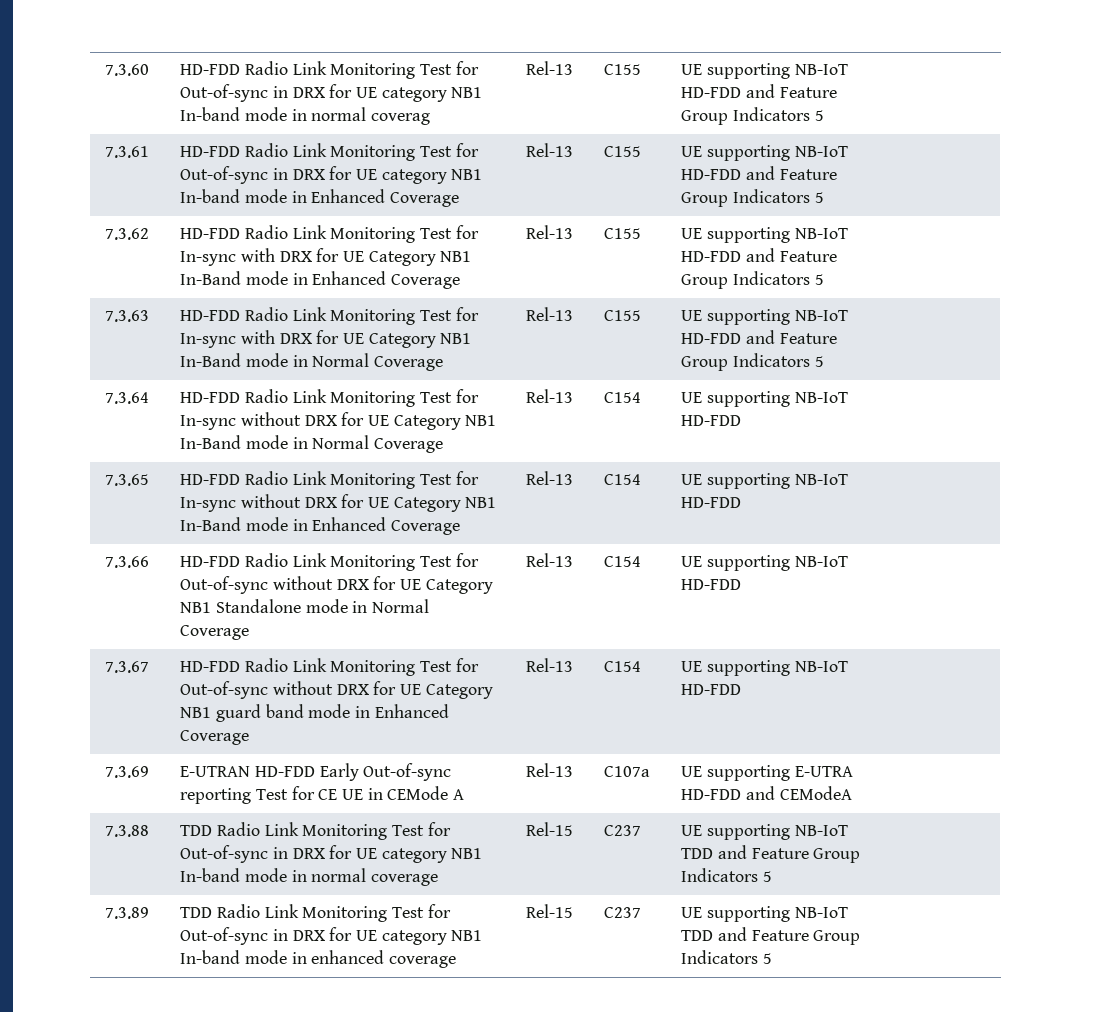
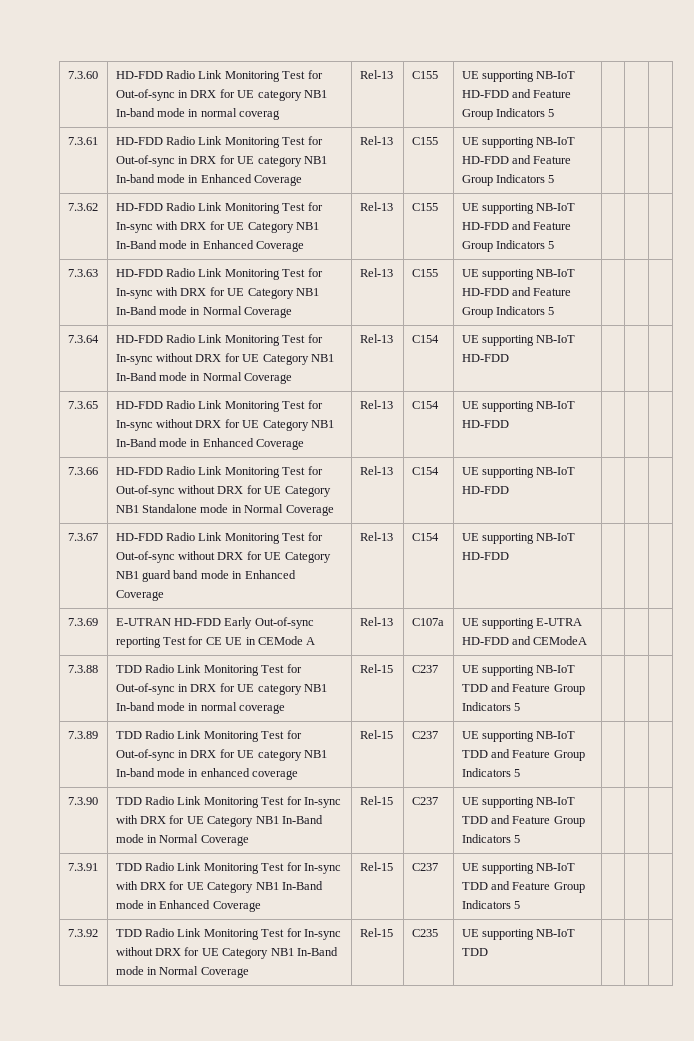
(772, 958) none -> [67,797,98,805] [115,796,341,808] [115,815,323,827] [115,834,249,846] [359,796,393,805] [411,797,438,805] [461,797,576,808] [461,815,585,827] [461,834,521,843] [67,863,98,871] [115,862,341,874] [115,881,323,893] [115,900,261,912] [359,862,393,871] [411,863,438,871] [461,863,576,874] [461,881,585,893] [461,900,521,909] [67,929,98,937] [115,928,341,940] [115,947,338,959] [115,966,249,978] [359,928,393,937] [411,929,438,937] [461,929,576,940] [461,948,488,956] // 7.3.90 | TDD Radio Link Monitoring Test for In-sync with DRX for UE Category NB1 In-Band mode in Normal Coverage | Rel-15 | C237 | UE supporting NB-IoT TDD and Feature Group Indicators 5 | | | // 7.3.91 | TDD Radio Link Monitoring Test for In-sync with DRX for UE Category NB1 In-Band mode in Enhanced Coverage | Rel-15 | C237 | UE supporting NB-IoT TDD and Feature Group Indicators 5 | | | // 7.3.92 | TDD Radio Link Monitoring Test for In-sync without DRX for UE Category NB1 In-Band mode in Normal Coverage | Rel-15 | C235 | UE supporting NB-IoT TDD | | |

